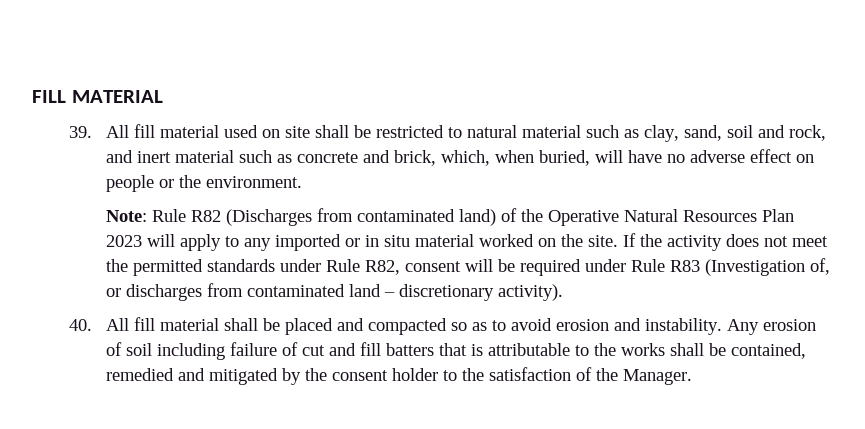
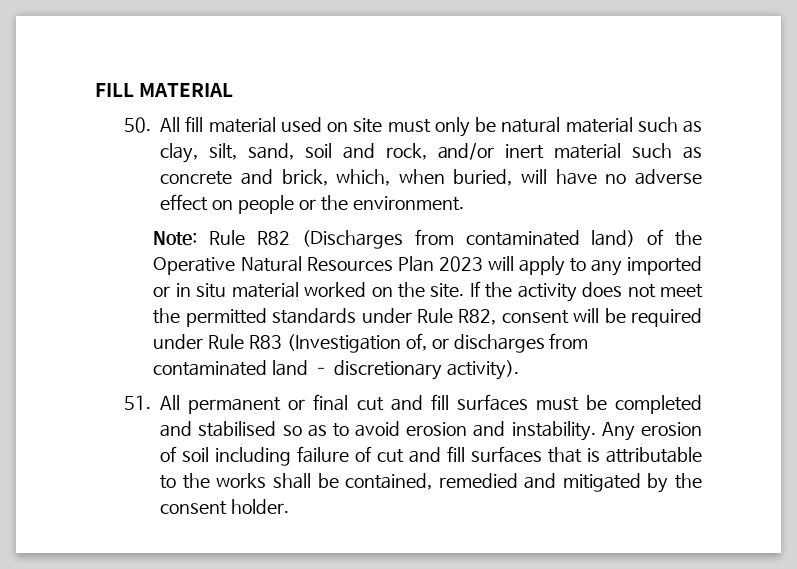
[68,126,92,138] 39. -> [124,117,152,133] 50.
[314,125,462,138] shall be restricted to -> [387,117,497,137] must only be
(679, 133) none -> [209,143,238,160] silt,
[105,150,133,163] and -> [437,142,495,160] and/or
[68,317,447,335] 40. All fill material shall be placed and compacted -> [124,394,702,414] [160,421,277,437] 51. All permanent or final cut and fill surfaces must be completed and stabilised
[385,343,434,356] batters -> [471,446,543,463] surfaces
[391,367,692,385] holder to the satisfaction of the Manager. -> [231,499,290,514] holder.

